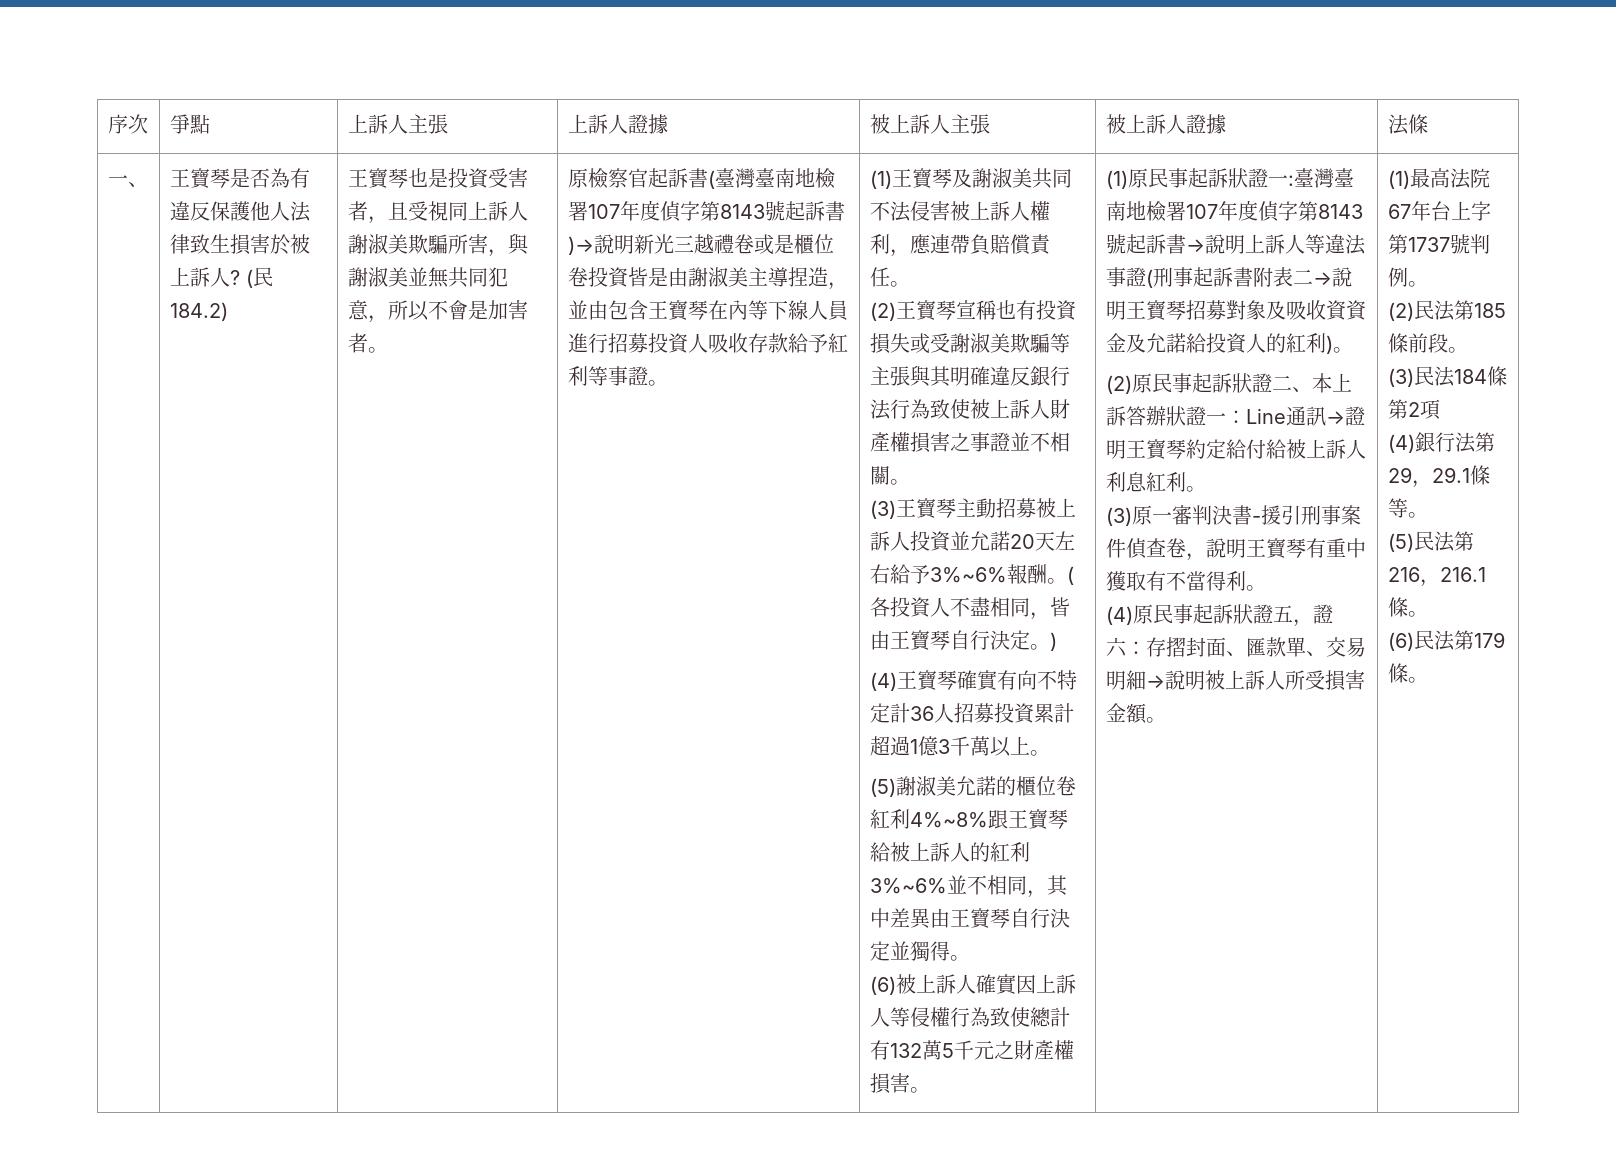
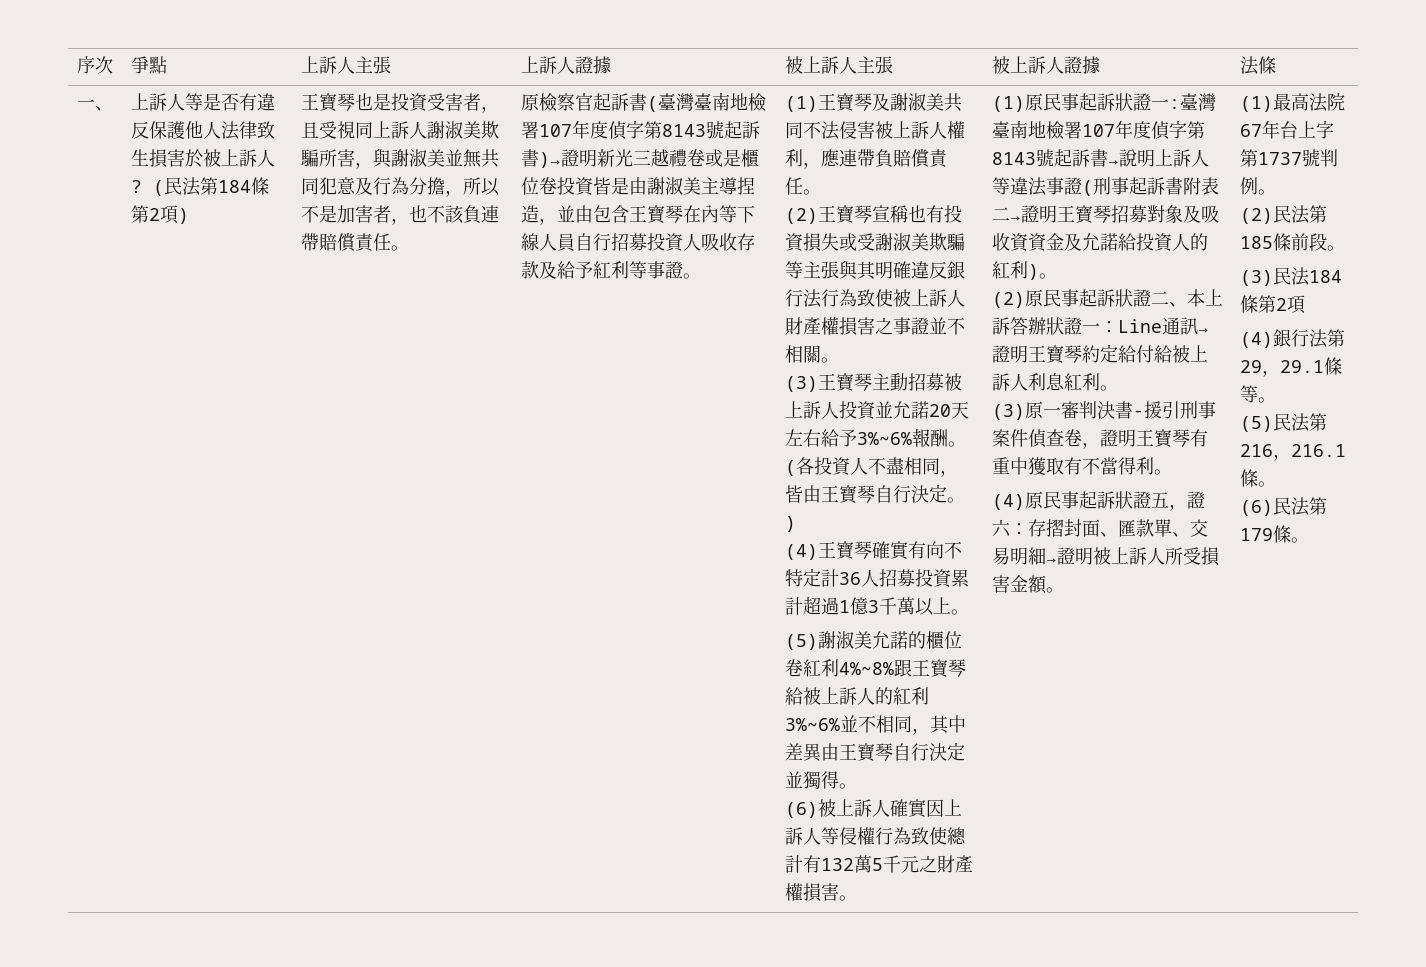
[169,168,290,189] 王寶琴是否為 -> [130,93,239,111] 上訴人等是否
[169,302,228,321] 184.2) -> [181,177,269,196] [130,205,189,224] 法第184條第2項)
(369, 310) none -> [354,177,445,195] 及行為分擔
[447,300,468,320] 會 -> (319, 214) none
(368, 343) none -> [390,205,499,225] [300,232,391,252] ，也不該負連帶賠償責任
[593,234,614,254] 說 -> [560,149,579,167] 證
[567,333,588,353] 進 -> [574,233,593,251] 自
(788, 343) none -> [538,261,557,279] 及
[1331,267,1352,287] 說 -> [1020,205,1039,223] 證
[1205,538,1226,558] 說 -> [1099,429,1118,447] 證
[1164,670,1185,690] 說 -> [1056,547,1075,565] 證

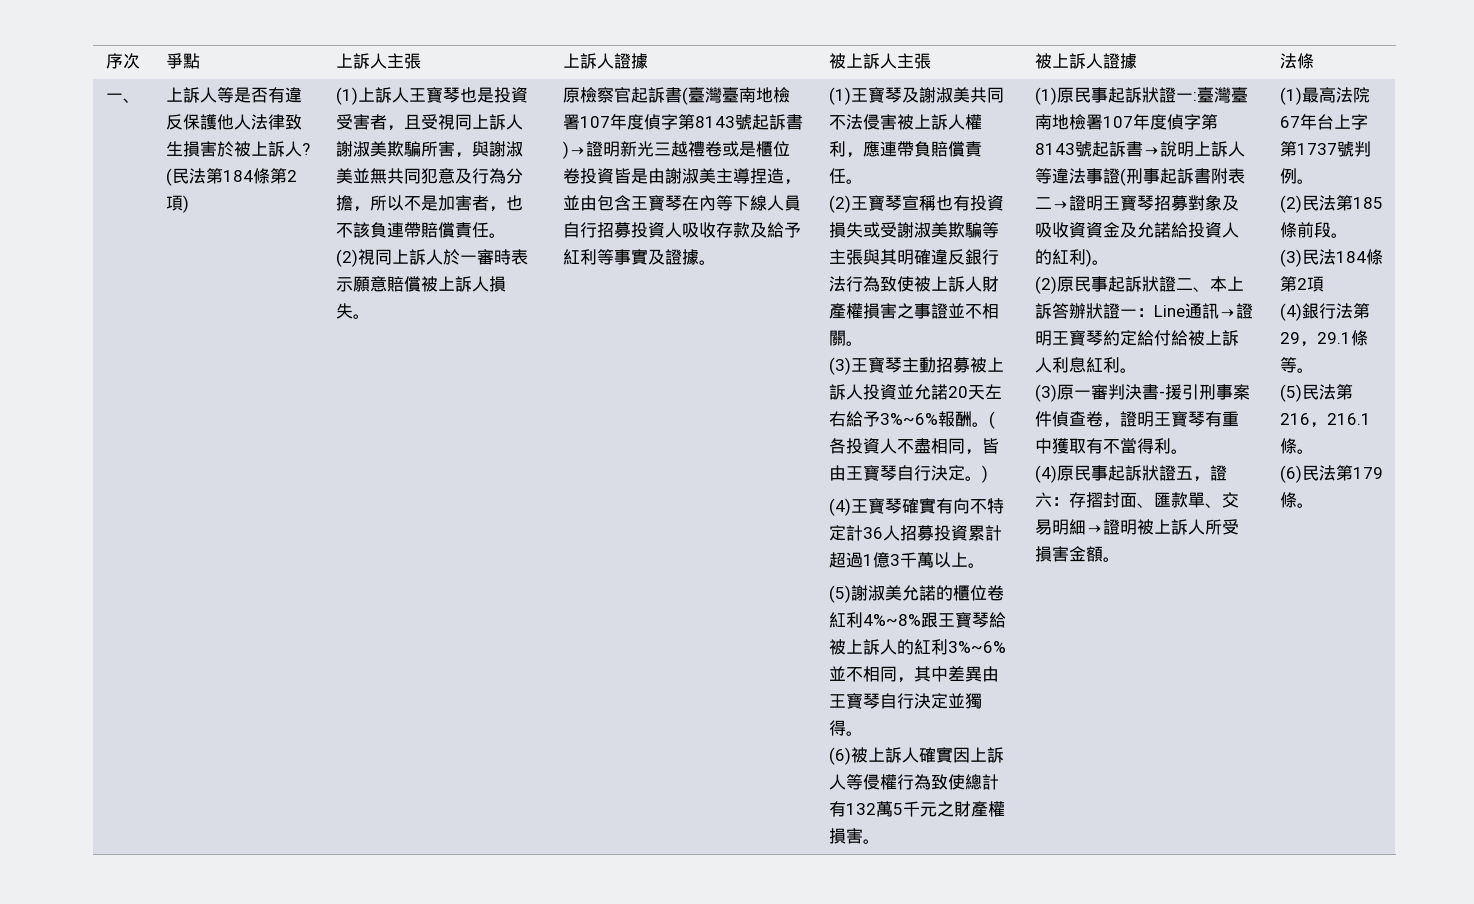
(189, 216) none -> [335,87,409,105] (1)上訴人
(409, 248) none -> [335,249,528,267] [335,276,506,292] [335,303,370,319] // (2)視同上訴人於一審時表示願意賠償被上訴人損失。
[664,261,683,279] 證 -> [630,249,699,265] 實及證據

